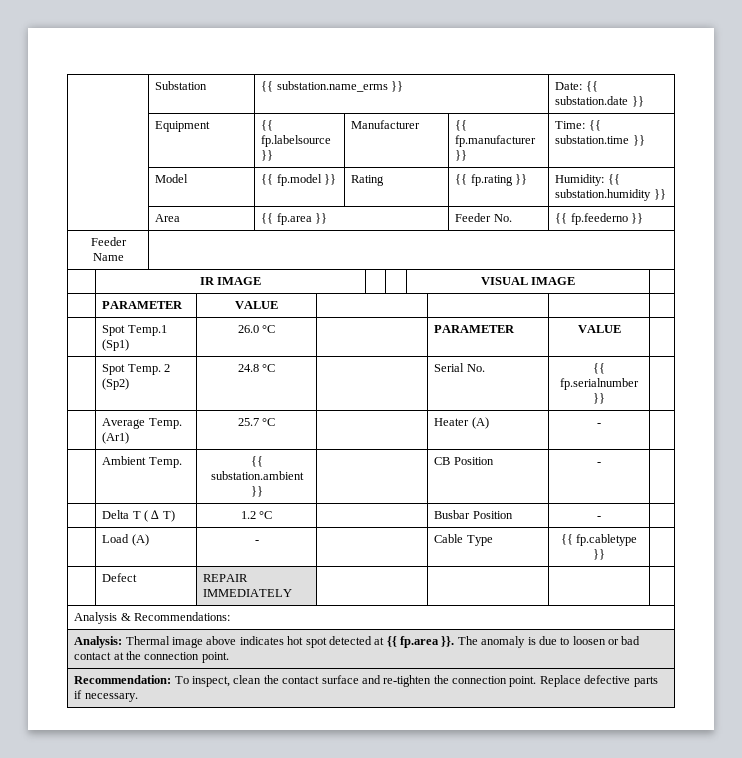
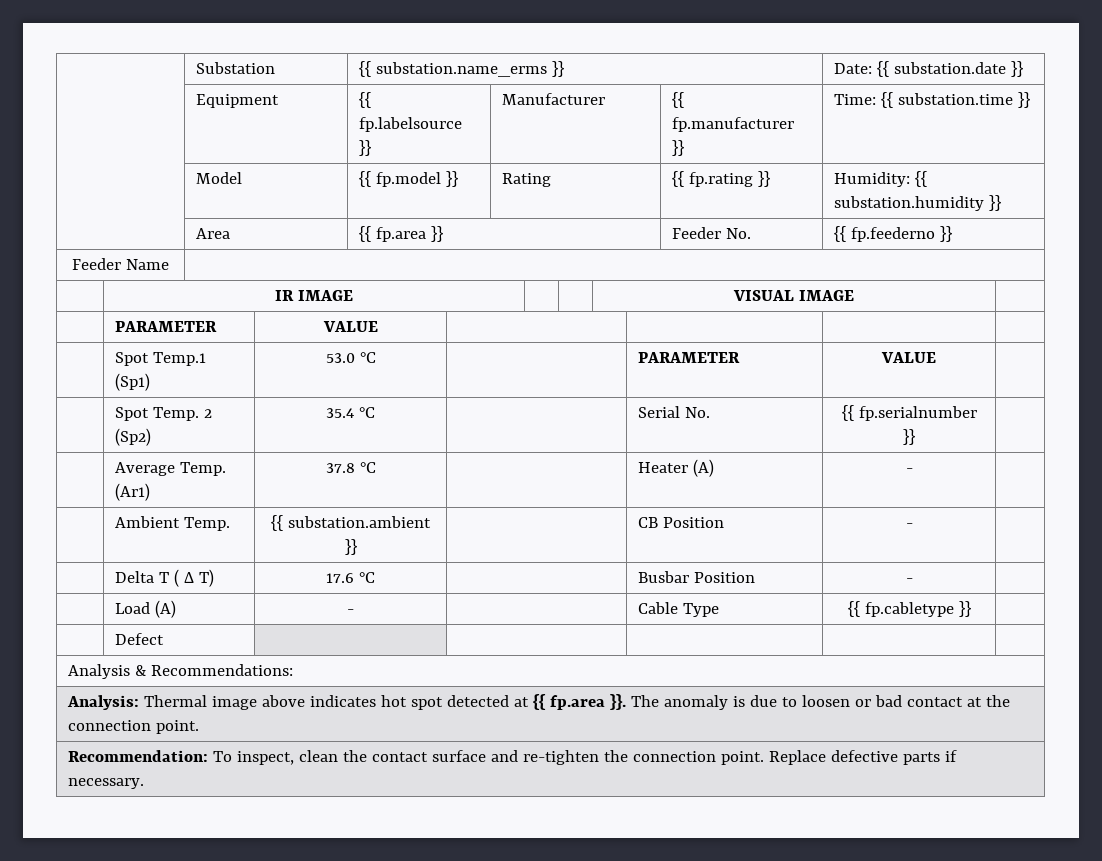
[237,325,259,333] 26.0 -> [325,353,355,363] 53.0
[237,364,259,372] 24.8 -> [326,408,355,418] 35.4
[237,418,259,426] 25.7 -> [325,463,355,473] 37.8
[240,511,256,519] 1.2 -> [326,573,355,583] 17.6
[203,574,249,582] [203,589,293,597] REPAIR IMMEDIATELY -> (165, 639) none

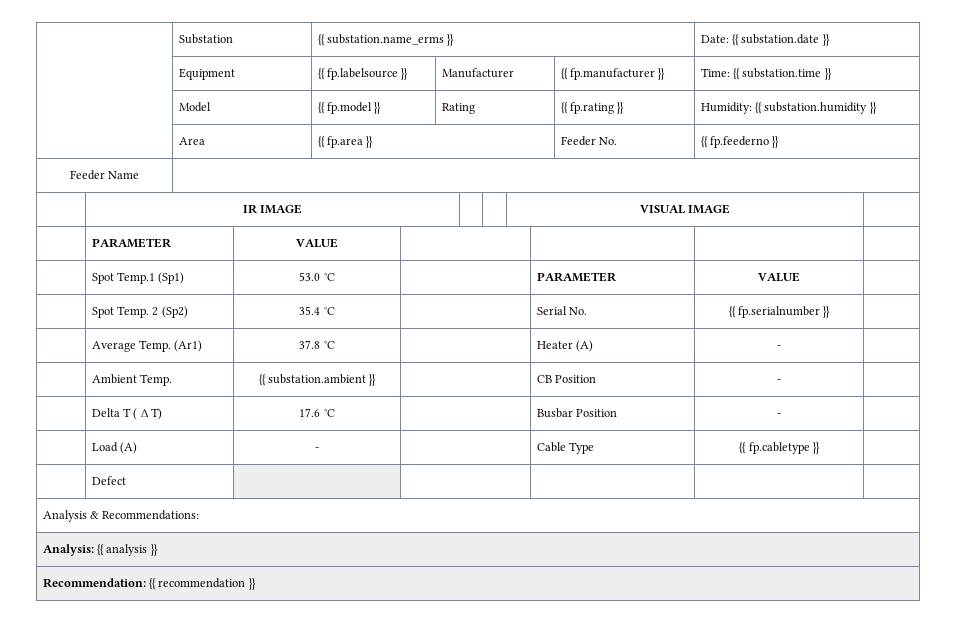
[144,694,1011,710] [68,720,200,734] [68,750,958,765] [68,778,145,789] Thermal image above indicates hot spot detected at {{ fp.area }}. The anomaly is due to loosen or bad contact at the connection point. // Recommendation: To inspect, clean the contact surface and re-tighten the connection point. Replace defective parts if necessary. -> [97,544,158,556] [42,578,256,590] {{ analysis }} // Recommendation: {{ recommendation }}

